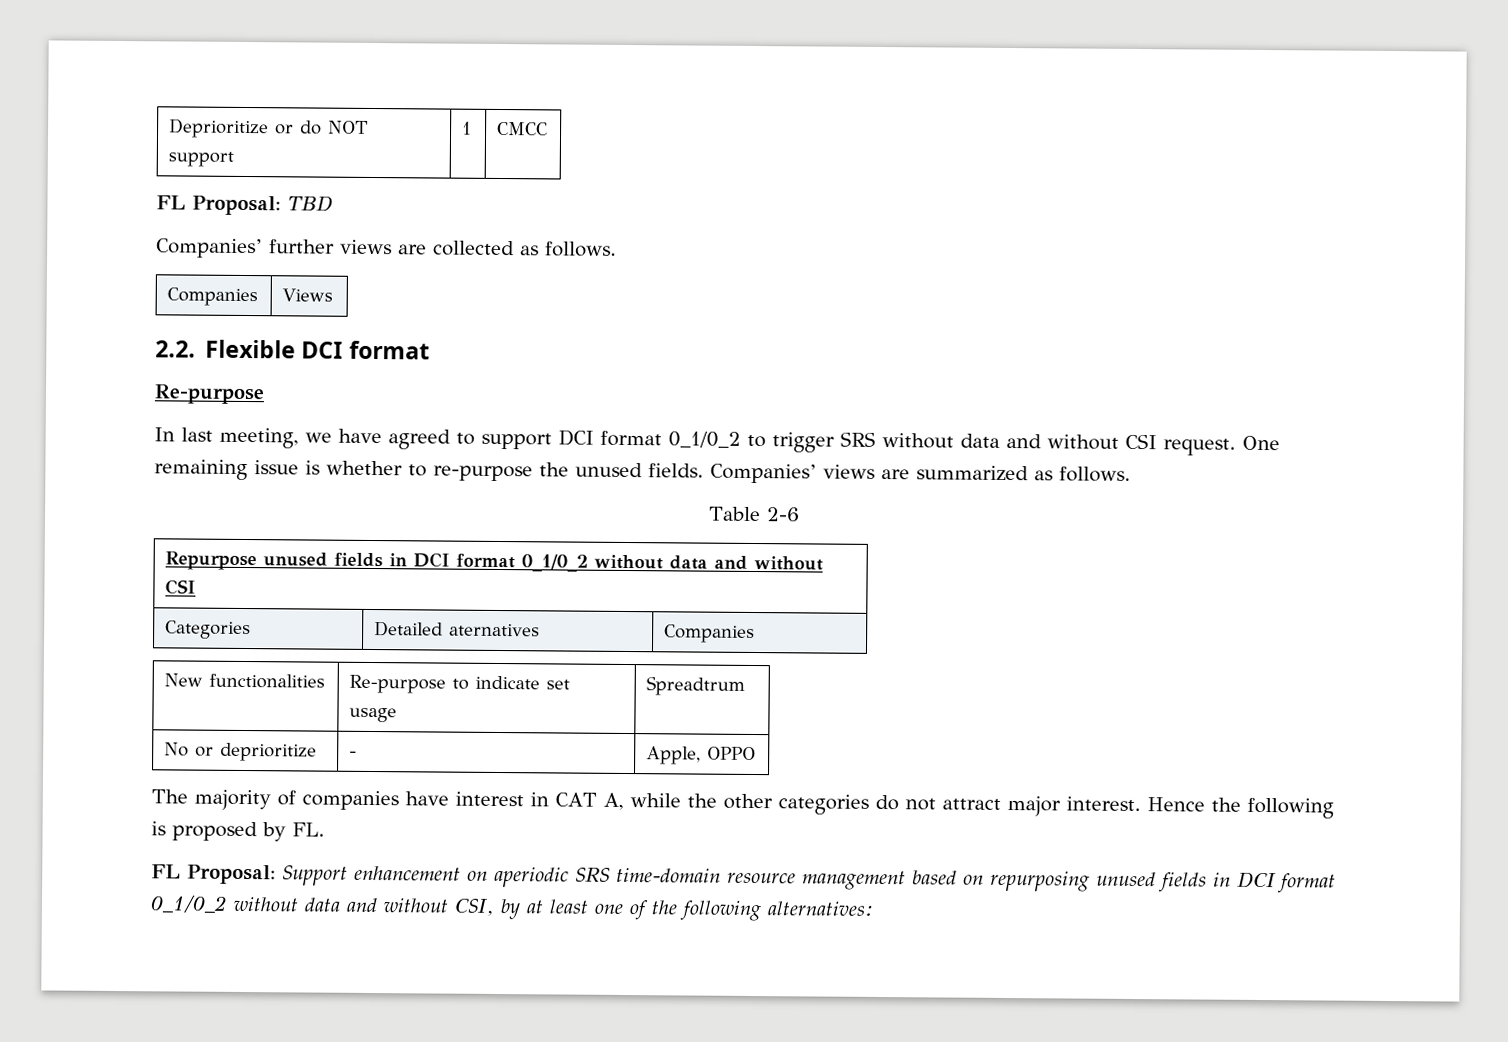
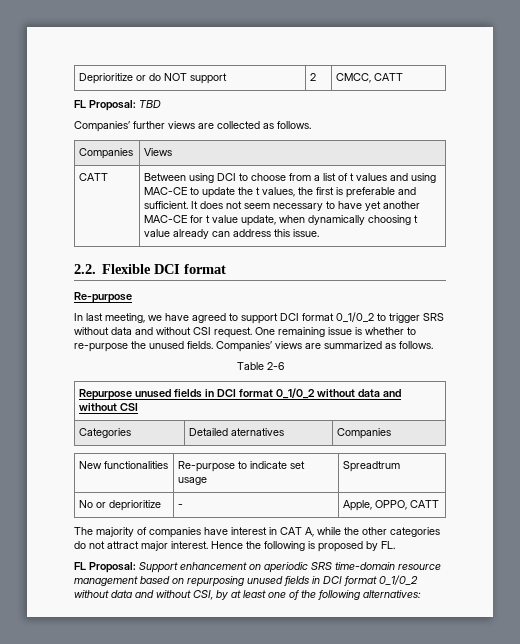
[462,121,473,135] [497,121,550,136] 1 | CMCC -> [310,73,317,81] [336,73,404,83] 2 | CMCC, CATT
(334, 295) none -> [79,173,109,181] [144,173,437,183] [144,187,417,198] [144,201,421,211] [144,215,419,226] [144,229,320,239] // CATT | Between using DCI to choose from a list of t values and using MAC-CE to update the t values, the first is preferable and sufficient. It does not seem necessary to have yet another MAC-CE for t value update, when dynamically choosing t value already can address this issue.
[707,746,757,761] OPPO -> [375,500,440,510] OPPO, CATT

